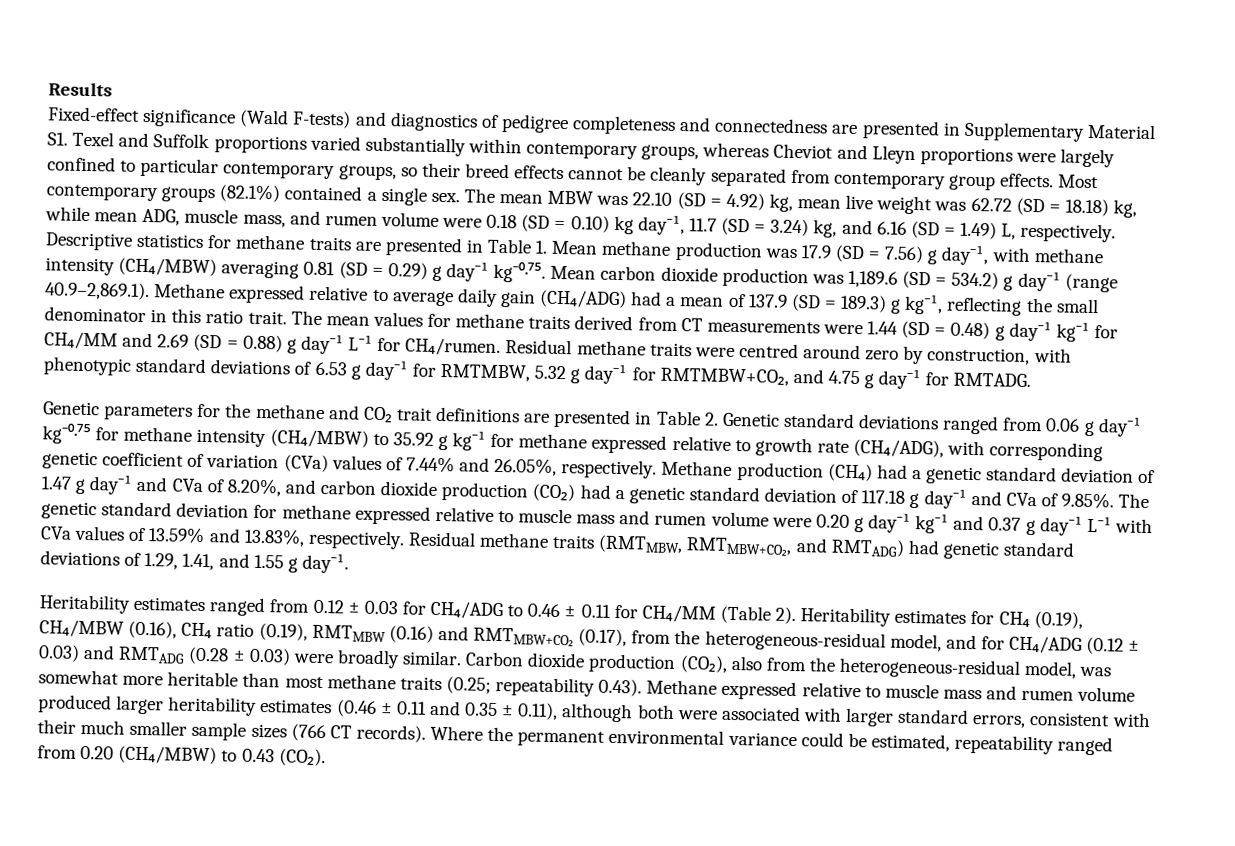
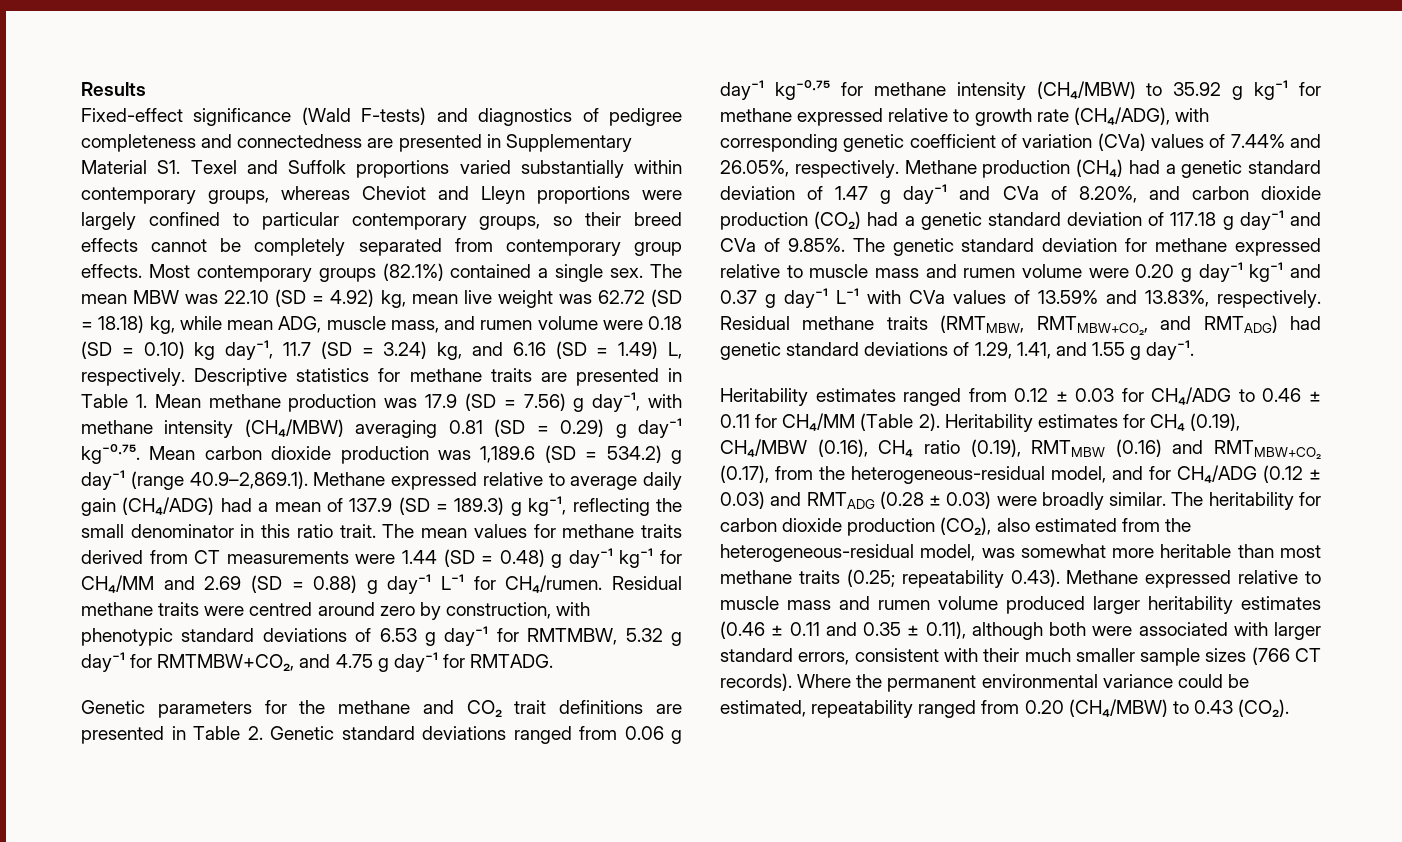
[650,166,708,186] cleanly -> [254,238,346,256] completely
[465,651,525,667] Carbon -> [1171,492,1321,510] [720,518,777,532] The heritability for carbon
(763, 663) none -> [1034,518,1117,532] estimated

